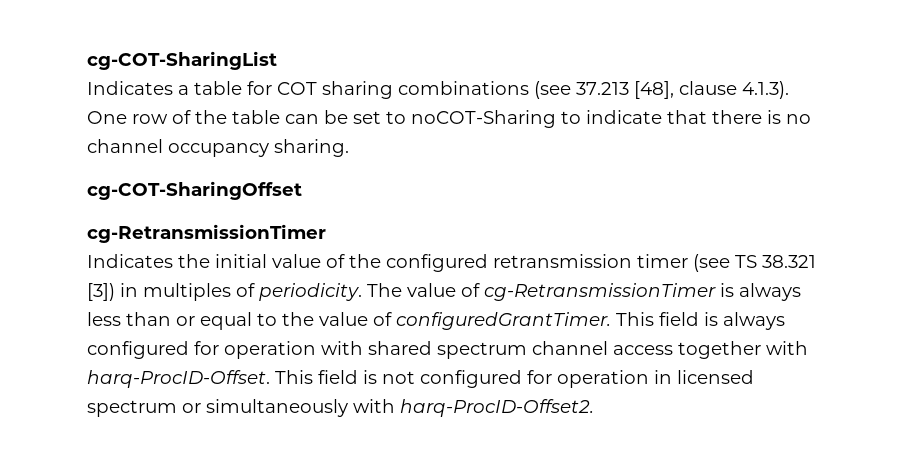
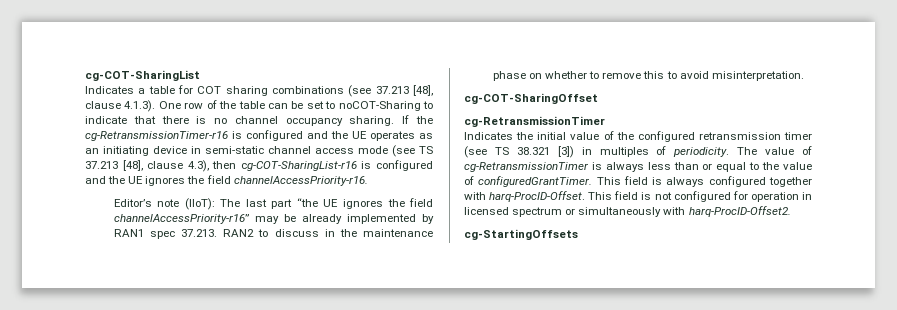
(349, 148) none -> [402,115,433,124] [85,130,433,141] [85,145,433,157] [85,160,433,172] [85,175,368,186] [113,198,434,210] [113,214,434,224] [113,229,433,239] [492,71,804,81] If the cg-RetransmissionTimer-r16 is configured and the UE operates as an initiating device in semi-static channel access mode (see TS 37.213 [48], clause 4.3), then cg-COT-SharingList-r16 is configured and the UE ignores the field channelAccessPriority-r16. // Editor’s note (IIoT): The last part “the UE ignores the field channelAccessPriority-r16” may be already implemented by RAN1 spec 37.213. RAN2 to discuss in the maintenance phase on whether to remove this to avoid misinterpretation.
[194,341,673,359] for operation with shared spectrum channel access -> (766, 181) none
(594, 408) none -> [464,229,578,240] // cg-StartingOffsets

